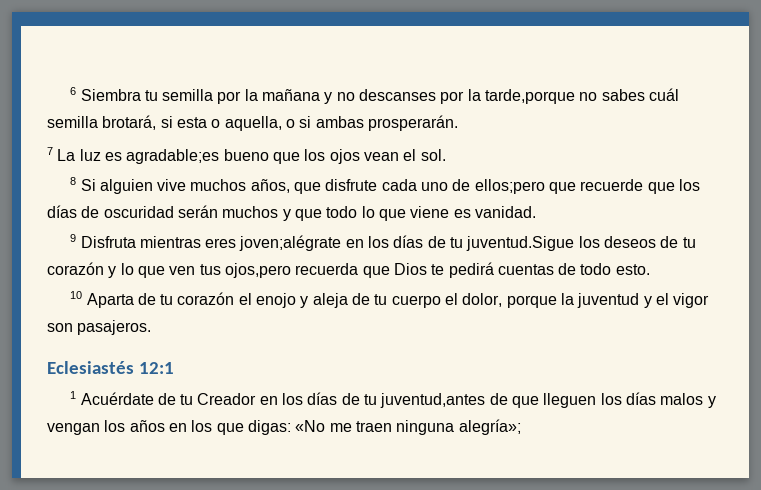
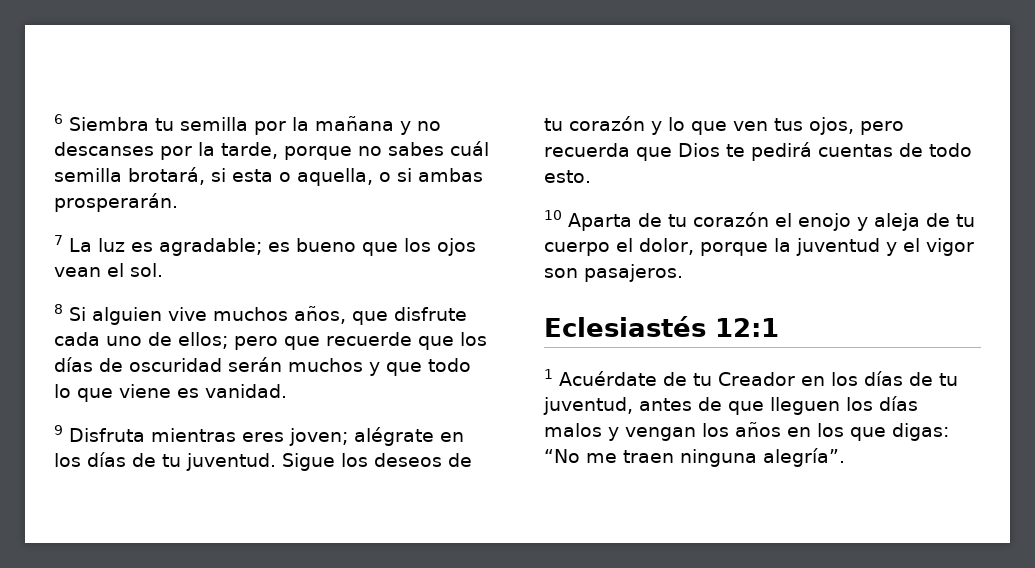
[485,89,576,104] tarde,porque -> [221,142,352,160] tarde, porque
[126,149,220,164] agradable;es -> [159,238,290,256] agradable; es
[474,179,545,194] ellos;pero -> [178,332,278,350] ellos; pero
[239,235,575,251] joven;alégrate en los días de tu juventud.Sigue -> [289,427,464,446] [54,452,335,471] joven; alégrate en los días de tu juventud. Sigue
[224,263,291,278] ojos,pero -> [809,117,904,135] ojos, pero
[380,393,486,408] juventud,antes -> [543,397,692,415] juventud, antes
[295,420,326,432] «No -> [544,449,580,463] “No
[458,419,521,435] alegría»; -> [763,448,845,467] alegría”.

